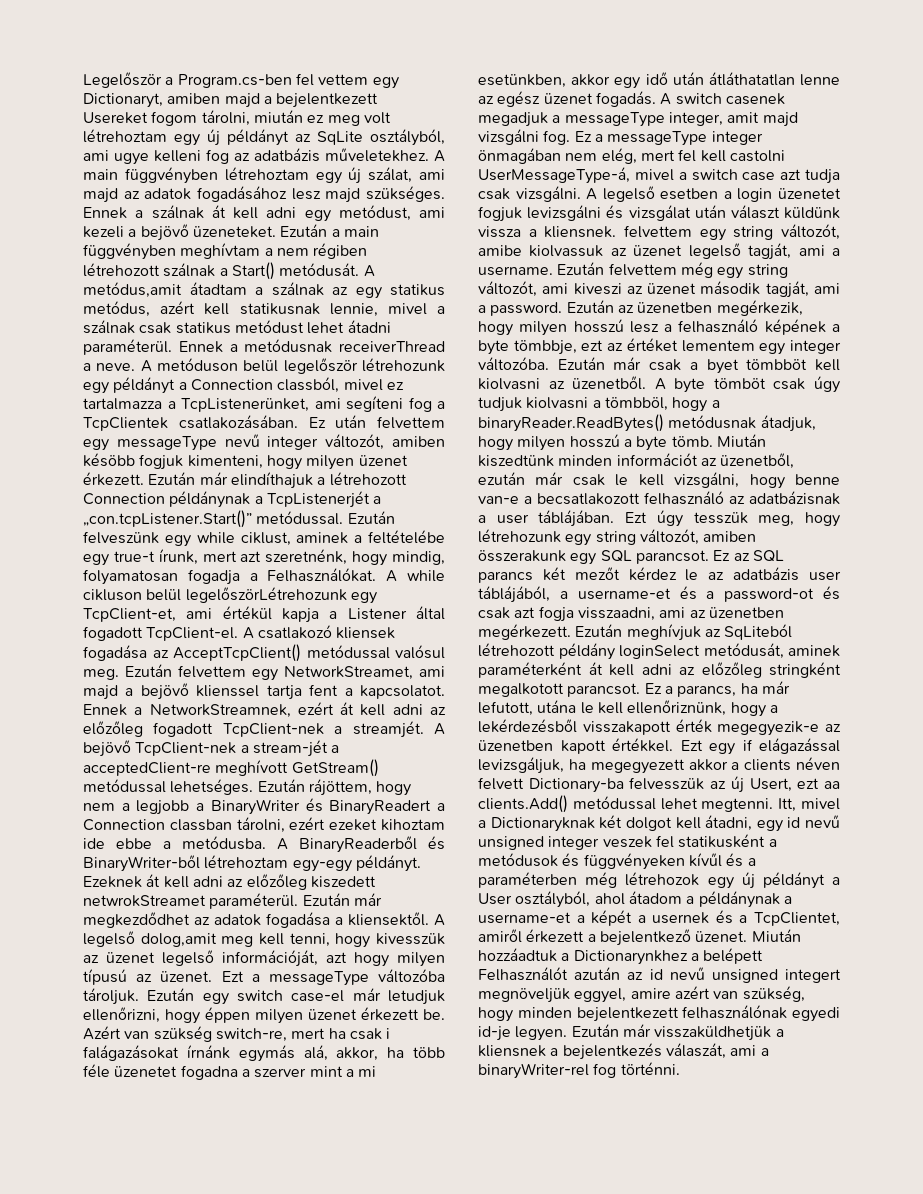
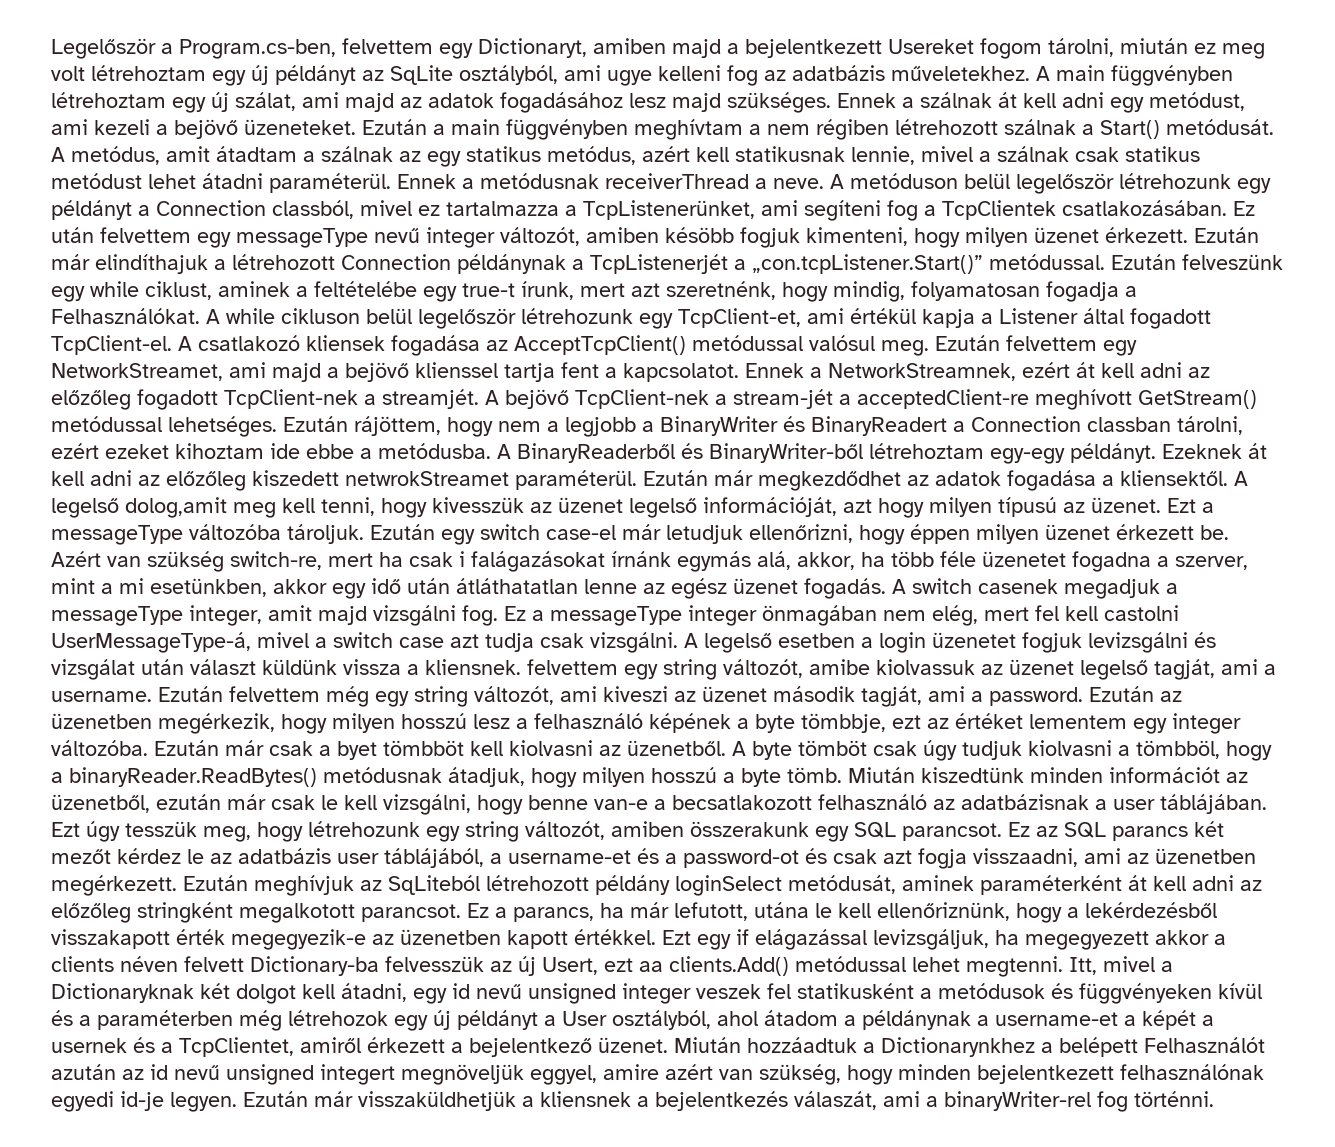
[177,73,369,88] Program.cs-ben fel vettem -> [179,38,433,59] Program.cs-ben, felvettem
[83,282,182,298] metódus,amit -> [71,146,210,165] metódus, amit
[185,587,347,603] legelőszörLétrehozunk -> [418,308,633,329] legelőször létrehozunk
[254,1068,307,1078] szerver -> [1175,556,1248,570] szerver,
[688,853,722,867] kívűl -> [1218,983,1262,999] kívül

